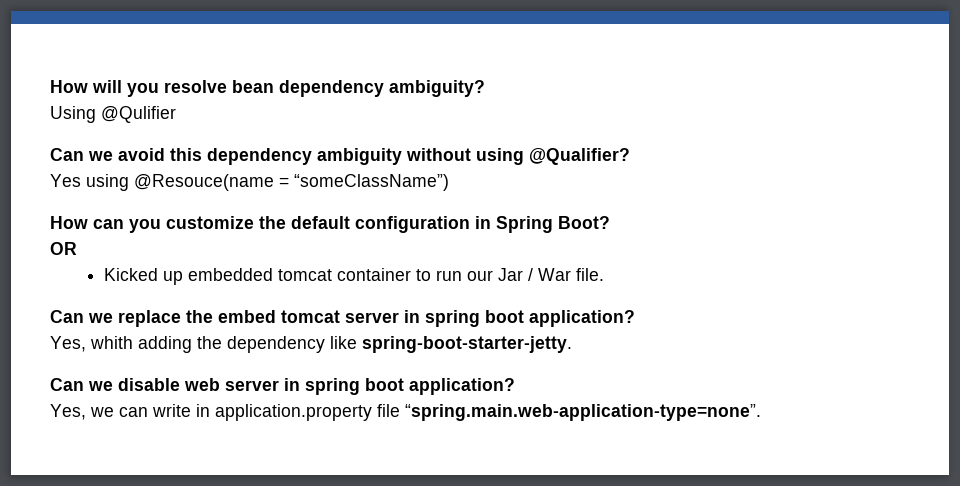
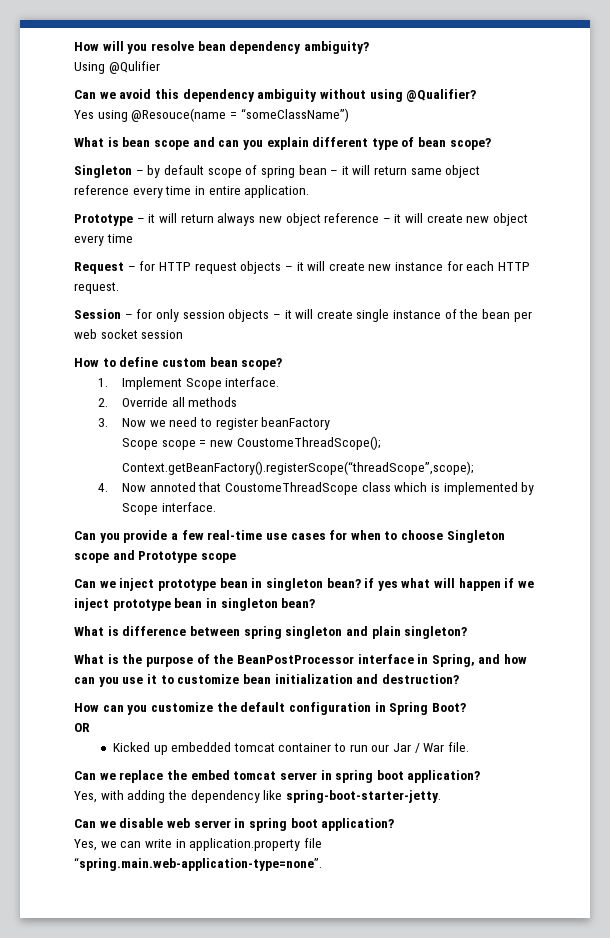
(449, 182) none -> [74,137,491,150] [74,165,481,178] [74,185,310,198] [74,213,529,226] [74,234,133,246] [74,261,531,274] [74,282,119,294] [74,309,532,322] [74,329,184,339] [74,357,283,370] [98,377,280,390] [98,397,238,407] [98,417,331,430] [122,436,381,450] [122,461,475,475] [98,482,535,495] [122,502,216,515] [74,530,505,543] [74,550,236,563] [74,578,535,591] [74,598,316,611] [74,626,468,639] [74,654,528,667] [74,674,459,687] // What is bean scope and can you explain different type of bean scope? // Singleton – by default scope of spring bean – it will return same object reference every time in entire application. // Prototype – it will return always new object reference – it will create new object every time // Request – for HTTP request objects – it will create new instance for each HTTP request. // Session – for only session objects – it will create single instance of the bean per web socket session // How to define custom bean scope? // 1. Implement Scope interface. // 2. Override all methods // 3. Now we need to register beanFactory // Scope scope = new CoustomeThreadScope(); // Context.getBeanFactory().registerScope(“threadScope”,scope); // 4. Now annoted that CoustomeThreadScope class which is implemented by Scope interface. // Can you provide a few real-time use cases for when to choose Singleton scope and Prototype scope // Can we inject prototype bean in singleton bean? if yes what will happen if we inject prototype bean in singleton bean? // What is difference between spring singleton and plain singleton? // What is the purpose of the BeanPostProcessor interface in Spring, and how can you use it to customize bean initialization and destruction?
[90,336,133,349] whith -> [100,790,124,800] with

